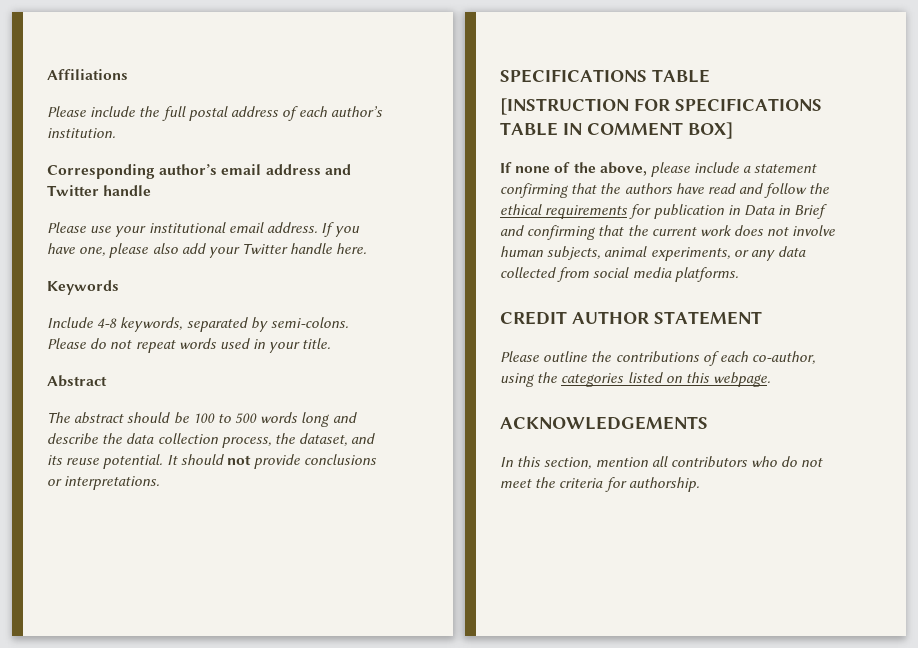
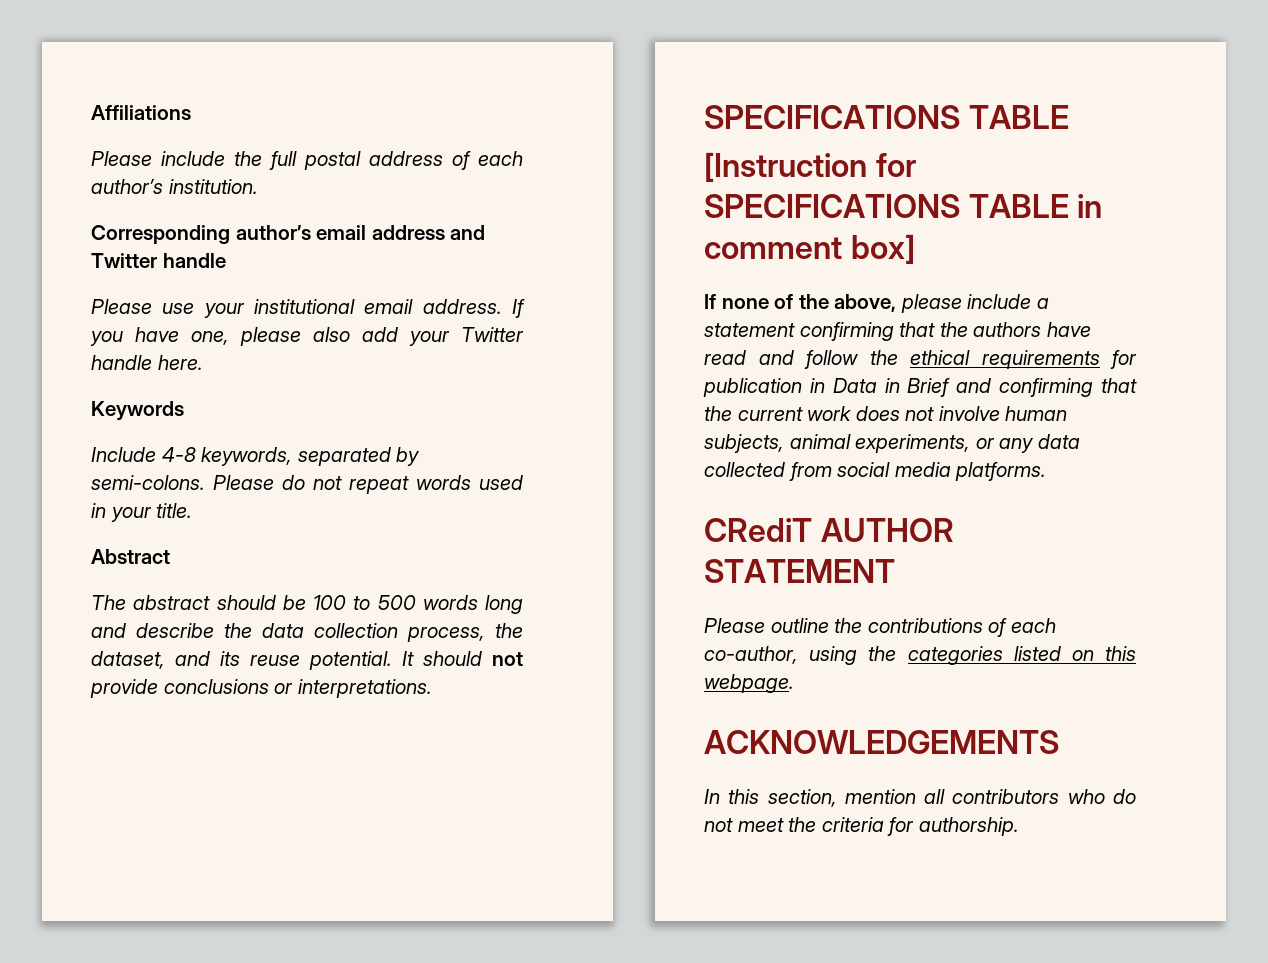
[500,98,822,115] [500,122,733,139] [INSTRUCTION FOR SPECIFICATIONS TABLE IN COMMENT BOX] -> [704,152,916,182] [704,194,1103,218] [704,234,915,264] [Instruction for SPECIFICATIONS TABLE in comment box]
[500,311,567,325] CREDIT -> [704,518,812,542] CRediT

